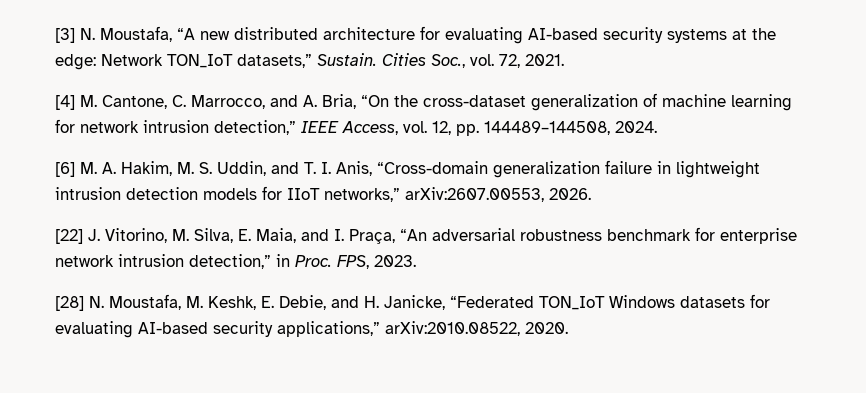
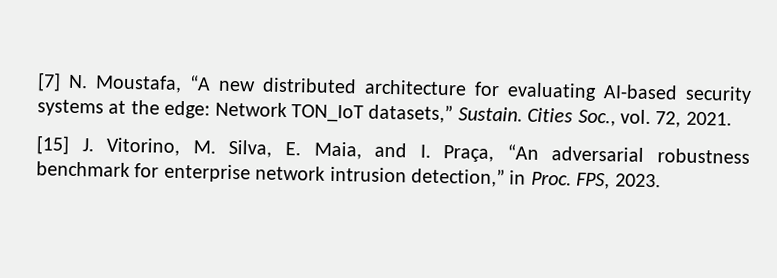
[55,28,75,43] [3] -> [37,72,61,92] [7]
[55,93,792,111] [55,119,657,136] [55,160,760,178] [55,186,591,202] [55,229,83,244] [4] M. Cantone, C. Marrocco, and A. Bria, “On the cross-dataset generalization of machine learning for network intrusion detection,” IEEE Access, vol. 12, pp. 144489–144508, 2024. // [6] M. A. Hakim, M. S. Uddin, and T. I. Anis, “Cross-domain generalization failure in lightweight intrusion detection models for IIoT networks,” arXiv:2607.00553, 2026. // [22] -> [36,135,70,155] [15]
[55,294,770,311] [55,321,568,338] // [28] N. Moustafa, M. Keshk, E. Debie, and H. Janicke, “Federated TON_IoT Windows datasets for evaluating AI-based security applications,” arXiv:2010.08522, 2020. -> (661, 180) none

